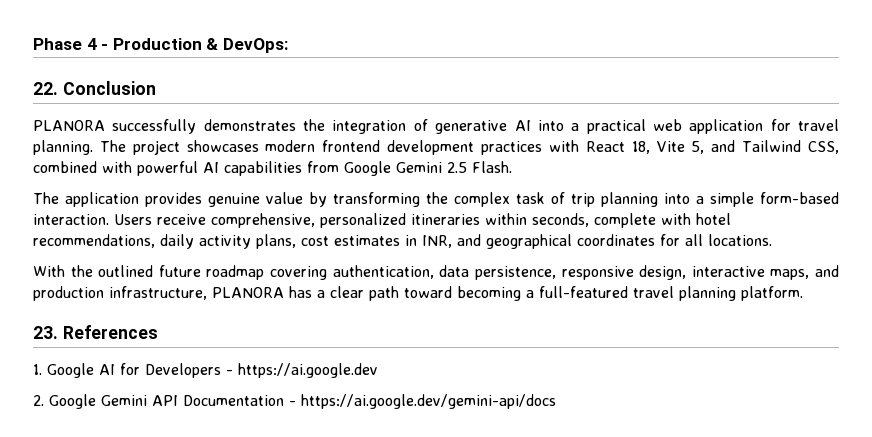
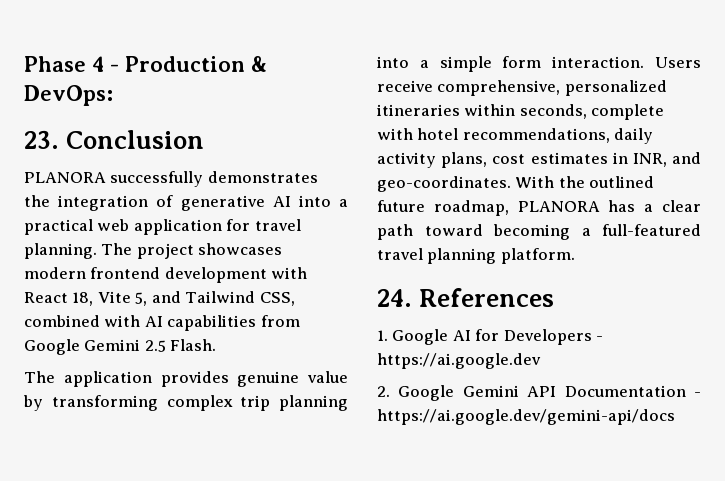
[33,82,58,95] 22. -> [24,130,59,149] 23.
[481,141,543,155] practices -> (267, 275) none
[137,161,198,176] powerful -> (141, 321) none
[426,192,565,207] the complex task of -> [166,395,233,411] complex
[760,192,839,204] form-based -> [502,56,542,68] form
[486,234,772,249] [33,265,840,280] [33,286,207,301] geographical coordinates for all locations. // With the outlined future roadmap covering authentication, data persistence, responsive design, interactive maps, and production infrastructure, -> [377,176,655,192] [377,200,509,216] geo-coordinates. With the outlined future roadmap,
[33,326,58,339] 23. -> [377,289,412,307] 24.

